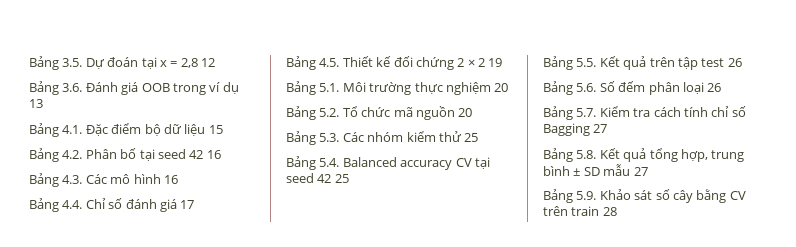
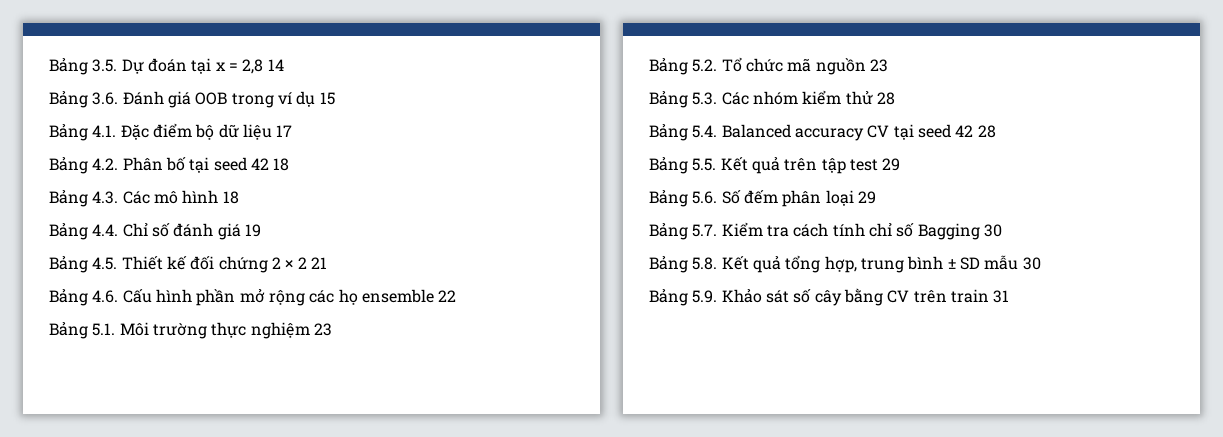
[201,58,215,67] 12 -> [267,59,284,71] 14
[29,99,43,108] 13 -> [319,92,335,105] 15
[208,125,223,134] 15 -> [276,125,293,137] 17
[206,150,221,159] 16 -> [273,158,290,171] 18
[163,175,178,184] 16 -> [222,191,239,204] 18
[180,200,195,209] 17 -> [244,224,261,237] 19
[488,58,503,67] 19 -> [310,257,327,269] [49,288,457,306] 21 // Bảng 4.6. Cấu hình phần mở rộng các họ ensemble 22
[494,83,509,92] 20 -> [313,323,332,336] 23
[458,108,473,117] 20 -> [869,59,888,72] 23
[464,133,479,142] 25 -> [876,92,895,105] 28
[334,174,349,183] 25 -> [977,125,996,138] 28
[727,58,742,67] 26 -> [882,158,901,171] 29
[707,83,722,92] 26 -> [857,191,876,204] 29
[593,124,608,133] 27 -> [983,224,1002,237] 30
[633,167,648,176] 27 -> [1022,257,1041,270] 30
[602,207,617,216] 28 -> [993,290,1010,303] 31

